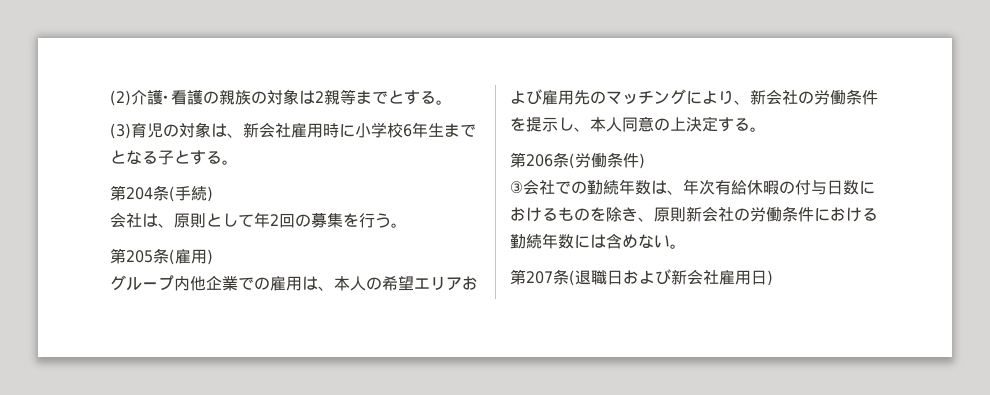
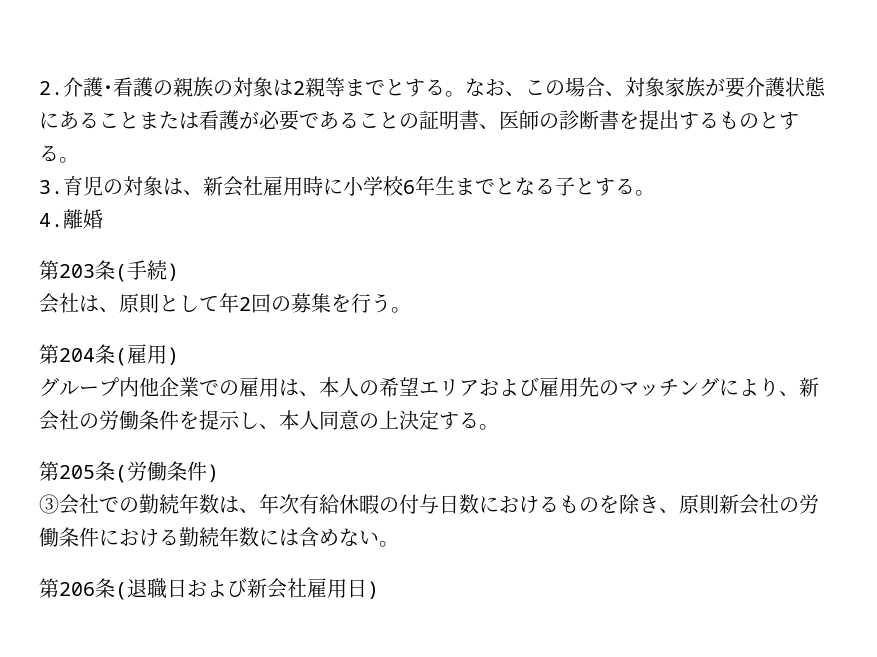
[110,90,131,106] (2) -> [39,81,63,95] 2.
[110,123,131,139] // (3) -> [465,77,826,98] [39,110,799,131] [39,145,79,163] [39,180,63,194] なお、この場合、対象家族が要介護状態にあることまたは看護が必要であることの証明書、医師の診断書を提出するものとする。 // 3.
[110,185,153,201] // 第204 -> [39,209,103,229] [39,260,95,280] // 4.離婚 // 第203
[126,250,153,263] 205 -> [59,348,95,362] 204
[526,154,553,167] 206 -> [59,465,95,479] 205
[526,271,553,284] 207 -> [59,582,95,596] 206

